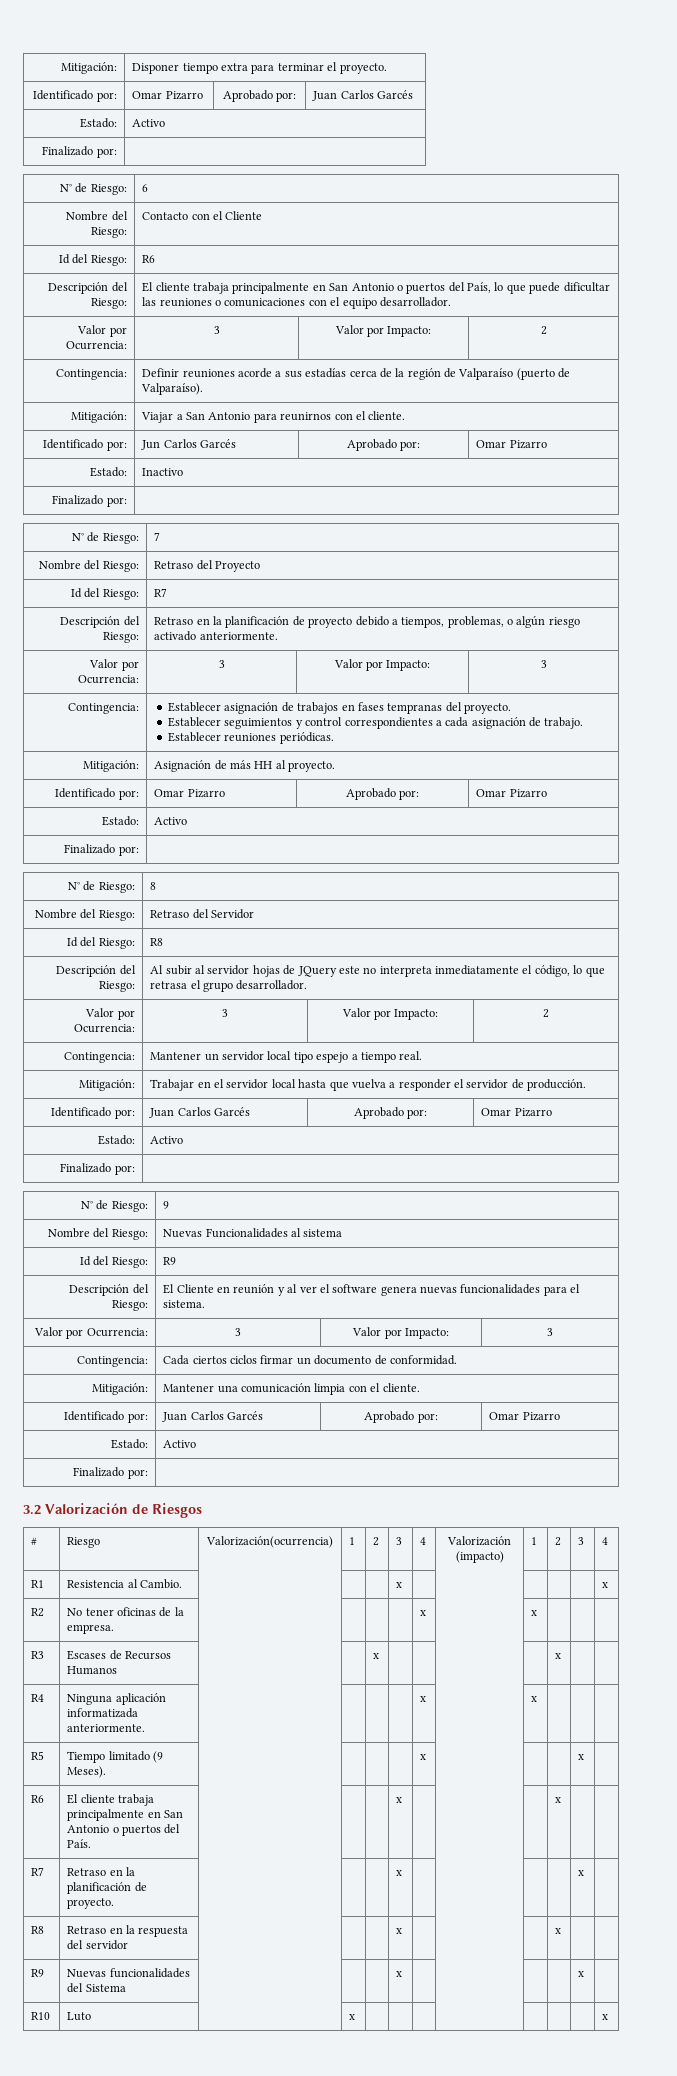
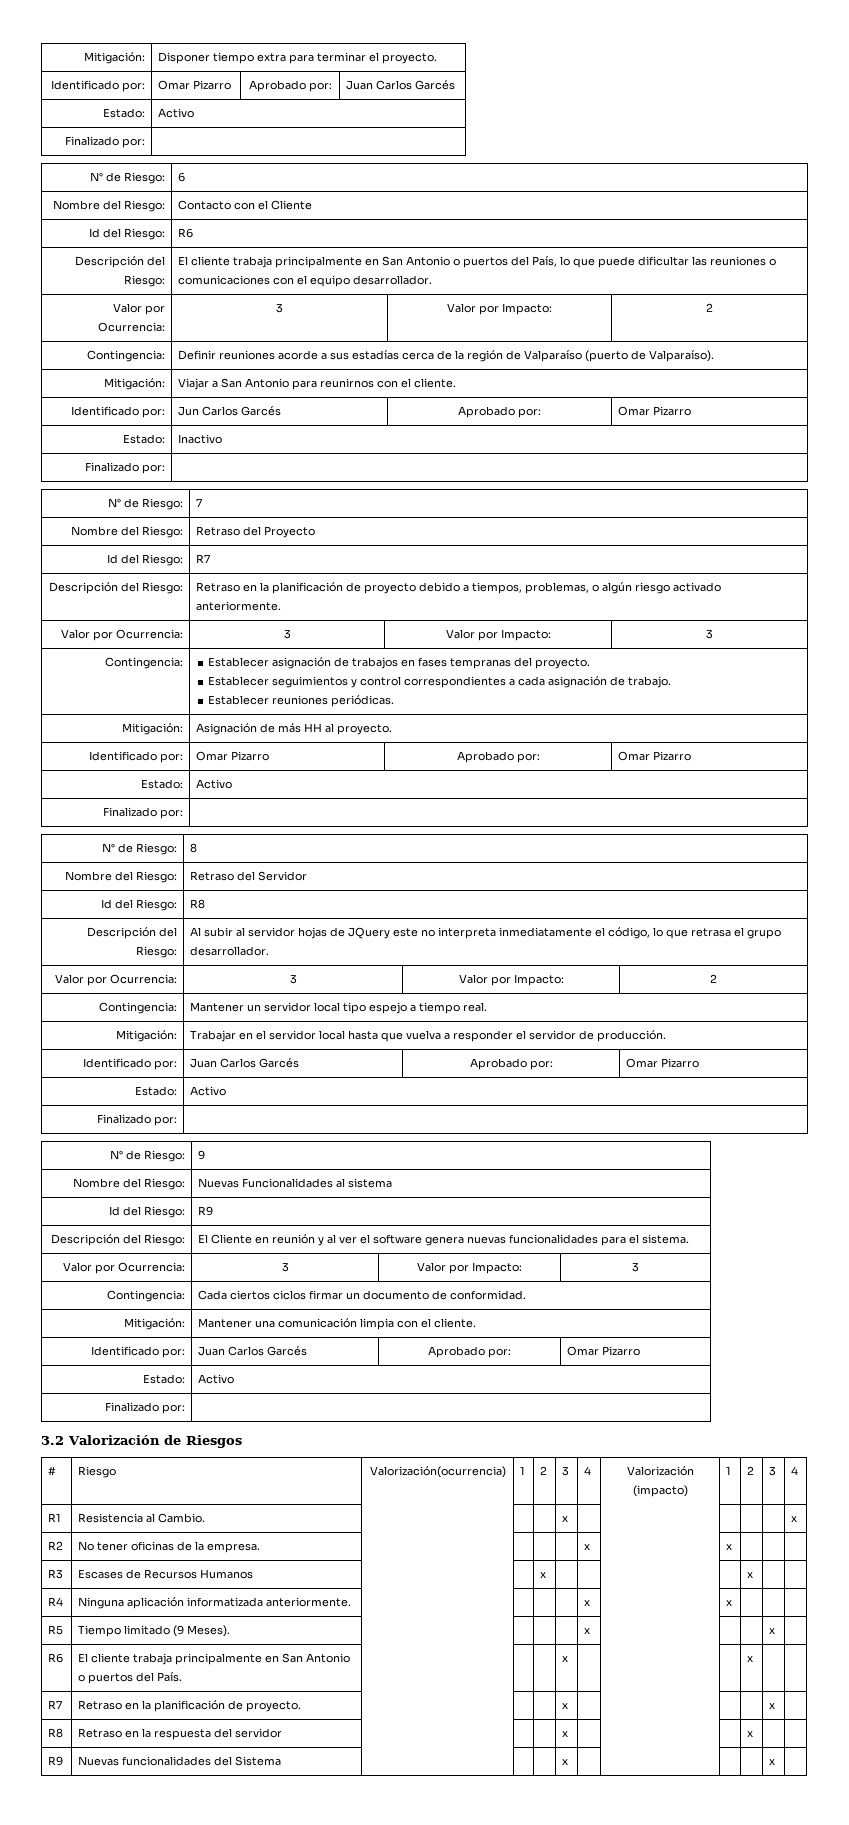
[31,2012,51,2020] [67,2012,92,2021] [349,2014,356,2020] [602,2014,609,2020] // R10 | Luto | | x | | | | | | | | x -> (776, 1762) none

